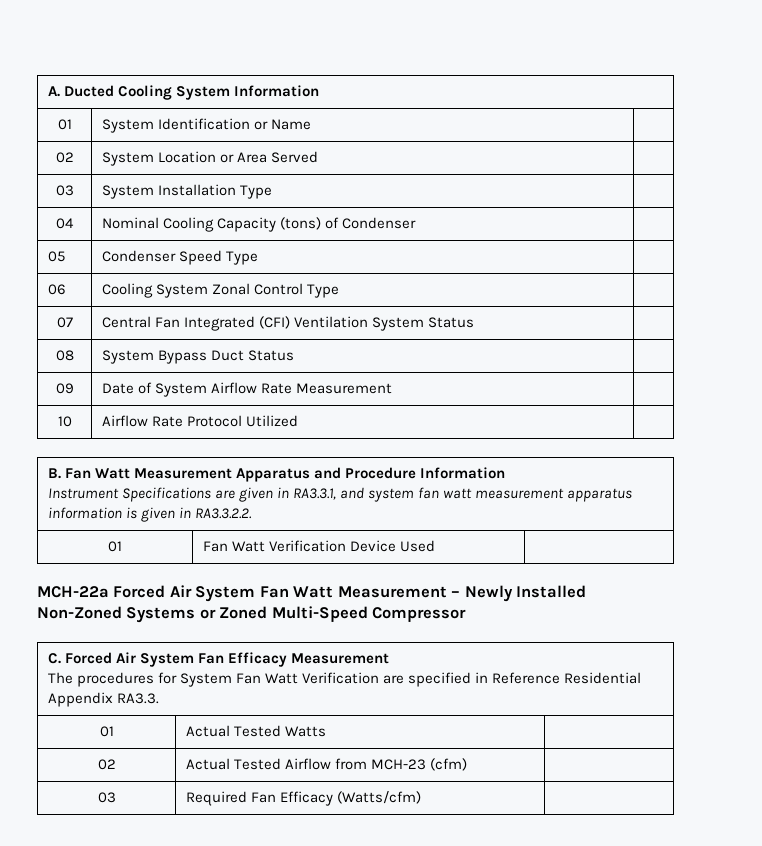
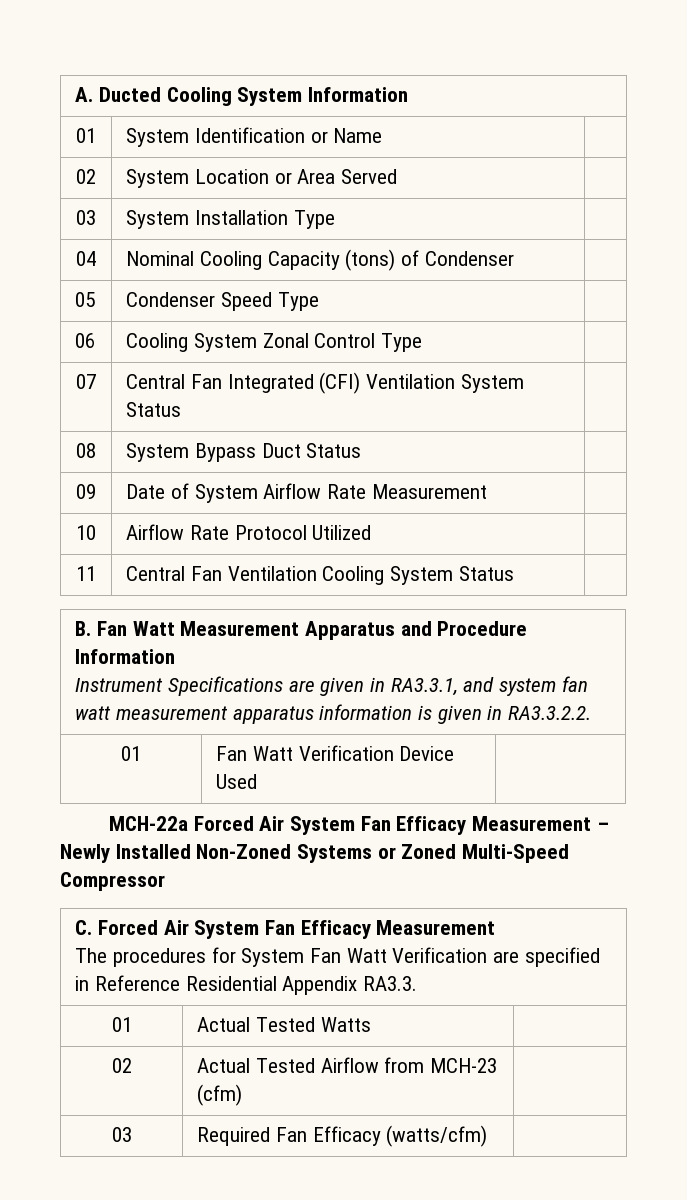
(298, 421) none -> [76,566,96,581] [126,566,514,585] // 11 | Central Fan Ventilation Cooling System Status |
[293,586,334,598] Watt -> [396,816,467,835] Efficacy
[336,791,421,804] (Watts/cfm) -> [386,1125,488,1147] (watts/cfm)

